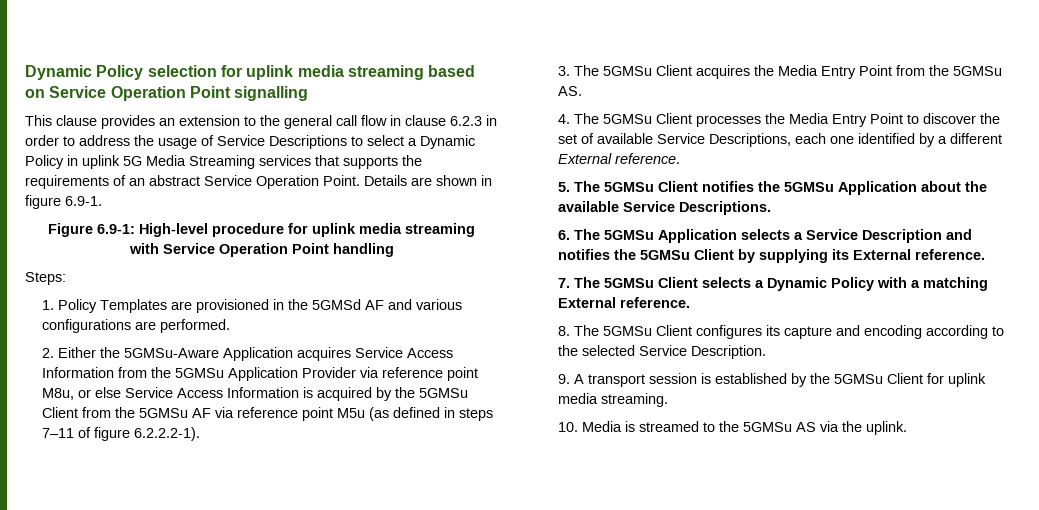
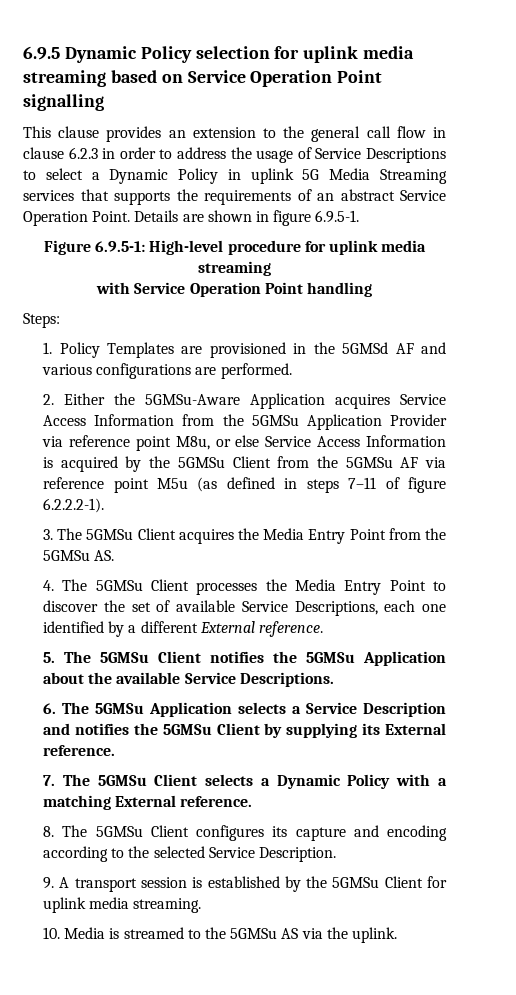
(25, 72) none -> [23,46,60,60] 6.9.5
[65,196,102,206] 6.9-1. -> [315,210,360,223] 6.9.5-1.
[97,224,135,234] 6.9-1: -> [95,241,146,252] 6.9.5-1:

